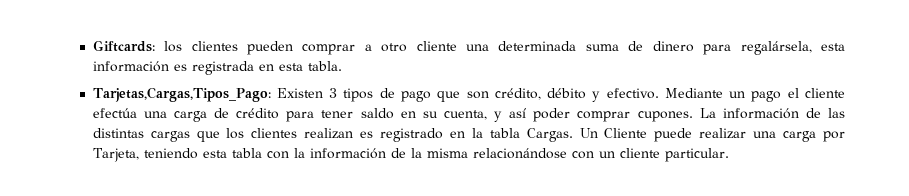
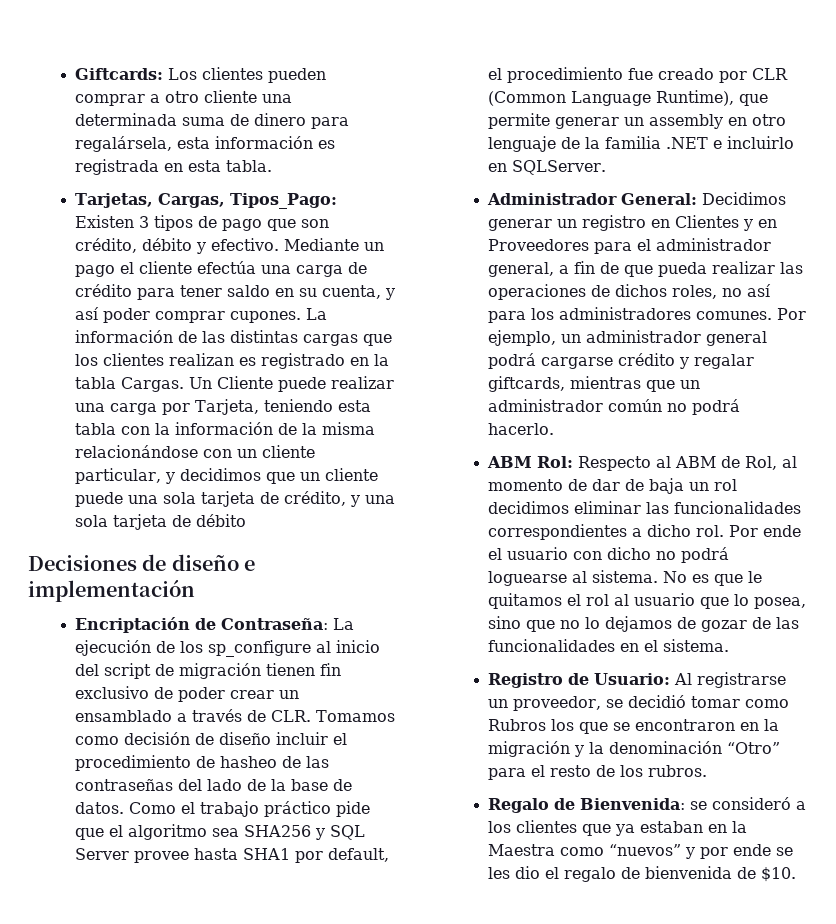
[164,41,183,52] los -> [167,68,197,80] Los
[92,87,271,102] Tarjetas,Cargas,Tipos_Pago: -> [74,193,337,209] Tarjetas, Cargas, Tipos_Pago:
[664,148,729,162] particular. -> [74,468,378,484] [74,491,395,507] [74,514,246,530] [28,554,256,571] [28,579,195,602] [74,617,354,633] [74,640,380,657] [74,663,341,679] [74,686,299,702] [74,709,395,722] [74,732,347,745] [74,755,329,771] [74,779,352,791] [74,801,370,817] [74,824,365,840] [74,848,389,863] [487,67,788,83] [487,90,768,106] [487,113,786,129] [487,136,794,152] [487,160,606,175] [486,192,786,205] [487,215,777,231] [487,238,771,254] [487,261,803,277] [487,284,771,300] [487,307,806,323] [487,330,767,346] [487,353,754,369] [487,376,700,392] [487,399,740,415] [487,423,554,435] [486,456,797,471] [487,478,737,494] [487,501,801,514] [487,524,801,540] [487,547,729,563] [487,570,762,586] [487,593,806,609] [487,616,799,632] [487,639,729,652] [487,672,786,688] [487,695,789,711] [487,719,779,734] [487,741,780,757] [487,765,707,780] [487,797,806,813] [487,820,747,836] [487,844,793,859] [487,866,796,882] particular, y decidimos que un cliente puede una sola tarjeta de crédito, y una sola tarjeta de débito // Decisiones de diseño e implementación // Encriptación de Contraseña: La ejecución de los sp_configure al inicio del script de migración tienen fin exclusivo de poder crear un ensamblado a través de CLR. Tomamos como decisión de diseño incluir el procedimiento de hasheo de las contraseñas del lado de la base de datos. Como el trabajo práctico pide que el algoritmo sea SHA256 y SQL Server provee hasta SHA1 por default, el procedimiento fue creado por CLR (Common Language Runtime), que permite generar un assembly en otro lenguaje de la familia .NET e incluirlo en SQLServer. // Administrador General: Decidimos generar un registro en Clientes y en Proveedores para el administrador general, a fin de que pueda realizar las operaciones de dichos roles, no así para los administradores comunes. Por ejemplo, un administrador general podrá cargarse crédito y regalar giftcards, mientras que un administrador común no podrá hacerlo. // ABM Rol: Respecto al ABM de Rol, al momento de dar de baja un rol decidimos eliminar las funcionalidades correspondientes a dicho rol. Por ende el usuario con dicho no podrá loguearse al sistema. No es que le quitamos el rol al usuario que lo posea, sino que no lo dejamos de gozar de las funcionalidades en el sistema. // Registro de Usuario: Al registrarse un proveedor, se decidió tomar como Rubros los que se encontraron en la migración y la denominación “Otro” para el resto de los rubros. // Regalo de Bienvenida: se consideró a los clientes que ya estaban en la Maestra como “nuevos” y por ende se les dio el regalo de bienvenida de $10.

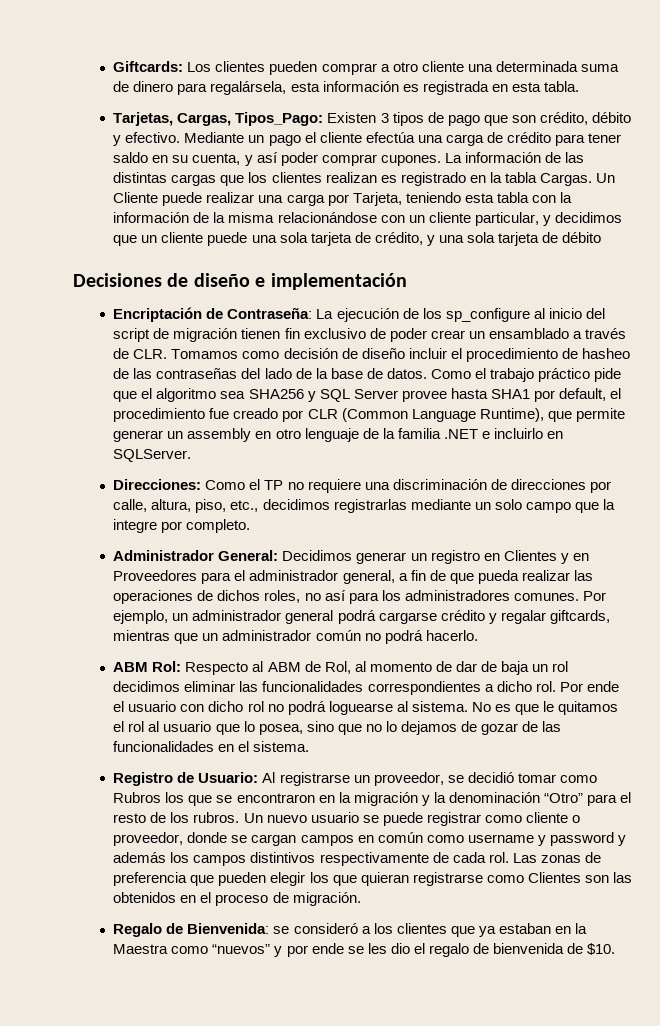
(606, 167) none -> [113,479,611,493] [113,499,615,513] [113,519,251,533] // Direcciones: Como el TP no requiere una discriminación de direcciones por calle, altura, piso, etc., decidimos registrarlas mediante un solo campo que la integre por completo.
(651, 553) none -> [247,701,264,712] rol
(707, 771) none -> [243,812,580,826] [113,832,626,846] [113,852,601,866] [113,872,632,886] [113,892,361,906] Un nuevo usuario se puede registrar como cliente o proveedor, donde se cargan campos en común como username y password y además los campos distintivos respectivamente de cada rol. Las zonas de preferencia que pueden elegir los que quieran registrarse como Clientes son las obtenidos en el proceso de migración.

